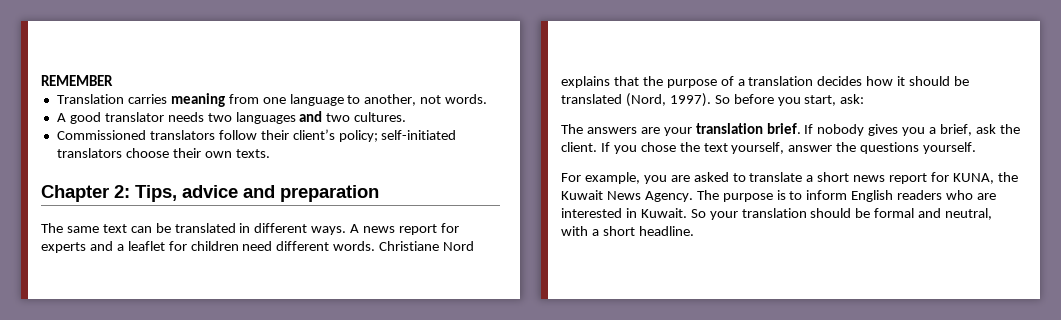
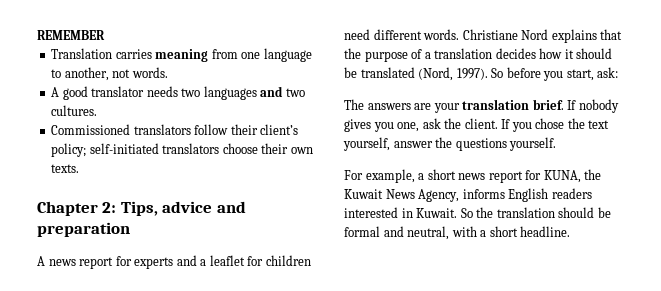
[41,223,347,235] The same text can be translated in different ways. -> (130, 229) none
[929,124,973,136] a brief, -> [397,122,420,132] one,
[643,172,803,184] you are asked to translate -> (415, 176) none
[644,190,997,202] Agency. The purpose is to inform English readers who are -> [418,188,592,202] Agency, informs English readers
[709,211,738,220] your -> [476,207,494,218] the

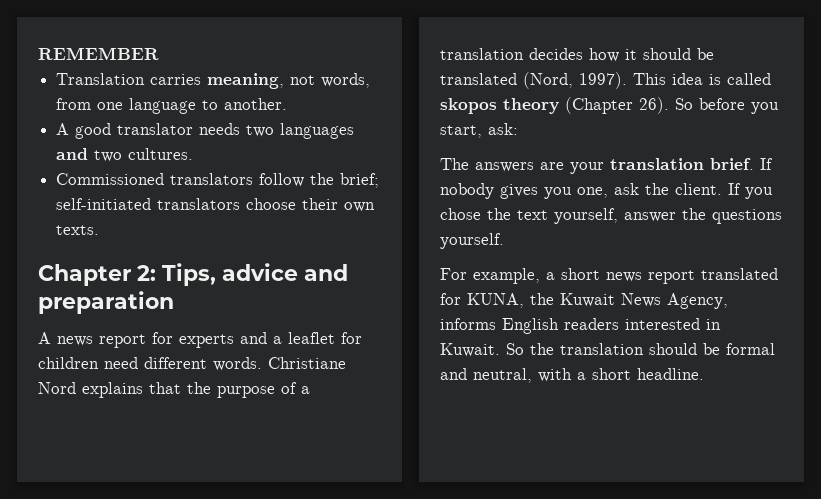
[155,49,209,62] meaning -> [207,73,371,89] meaning, not words,
[64,67,168,81] another, not words. -> [224,98,288,110] another.
[230,124,299,135] [51,143,87,157] their client’s policy; -> [310,173,380,188] the brief;
(488, 74) none -> [633,73,771,85] [440,97,669,114] This idea is called skopos theory (Chapter 26).
(523, 177) none -> [701,268,778,280] translated

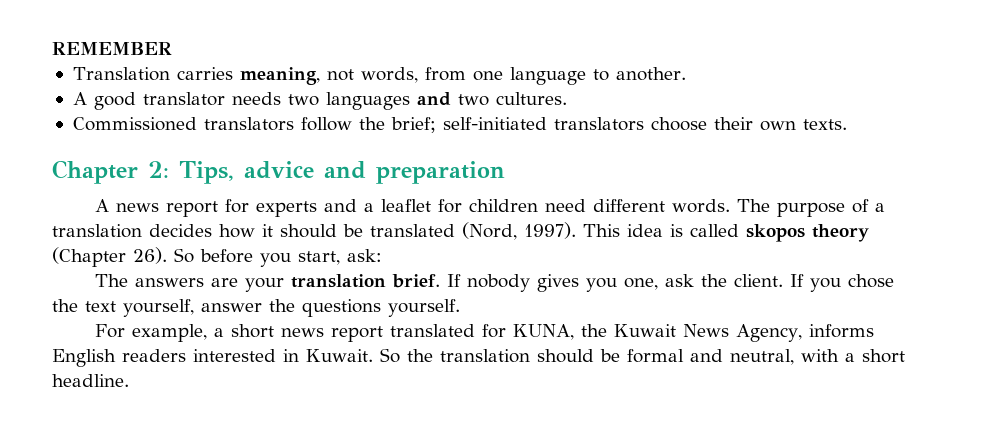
[268,357,346,369] [38,382,211,398] Christiane Nord explains that the -> [736,199,770,212] The

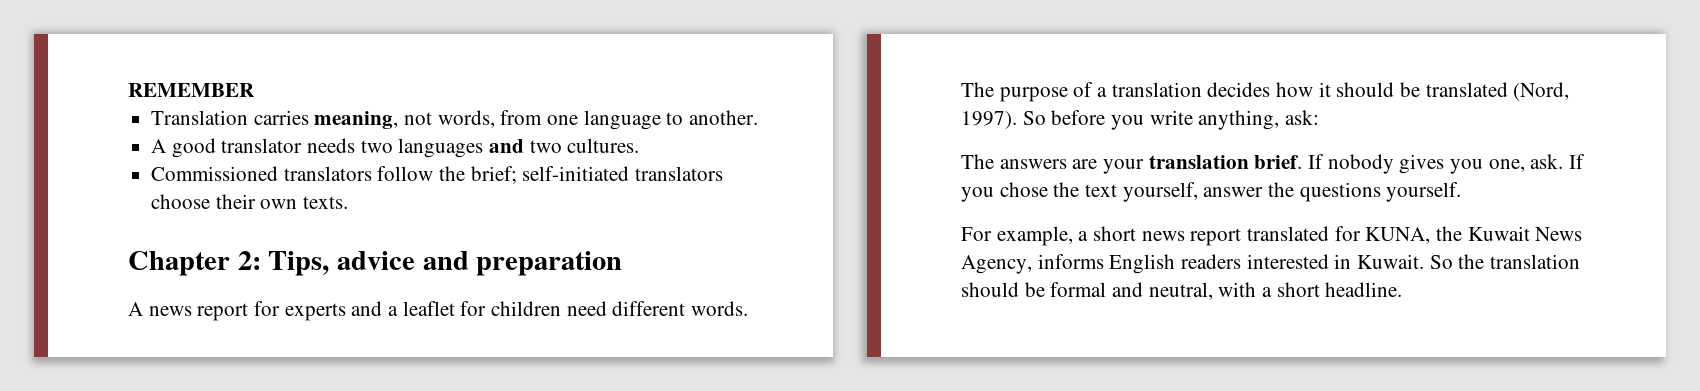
[583,224,869,242] [52,247,167,267] This idea is called skopos theory (Chapter 26). -> (1017, 120) none
[298,251,340,265] start, -> [1149,110,1280,130] write anything,
[664,274,783,287] ask the client. -> [1530,154,1564,169] ask.

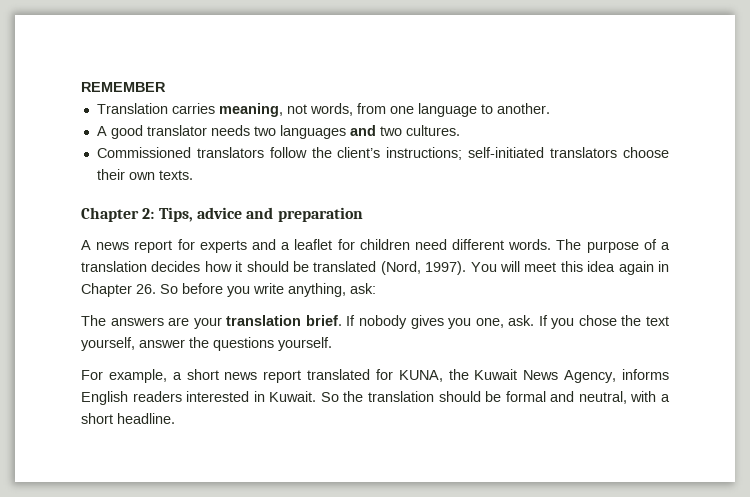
[470,166,517,184] brief; -> [337,147,463,160] client’s instructions;
(1017, 120) none -> [470,261,669,275] [81,283,156,297] You will meet this idea again in Chapter 26.

